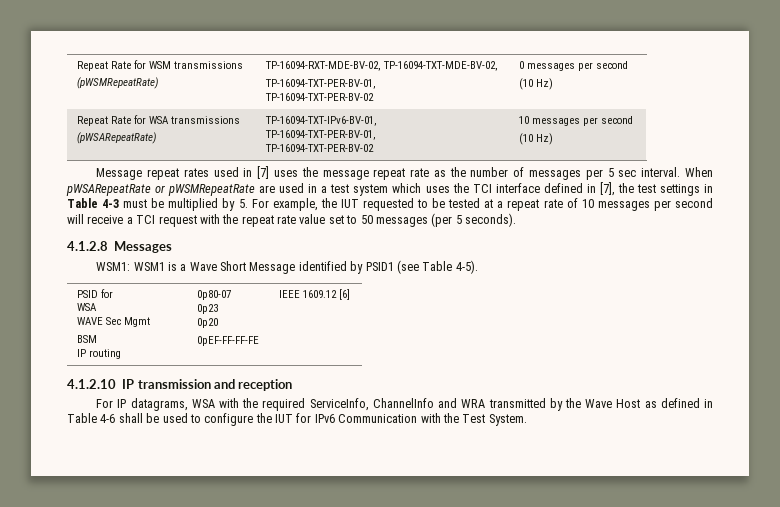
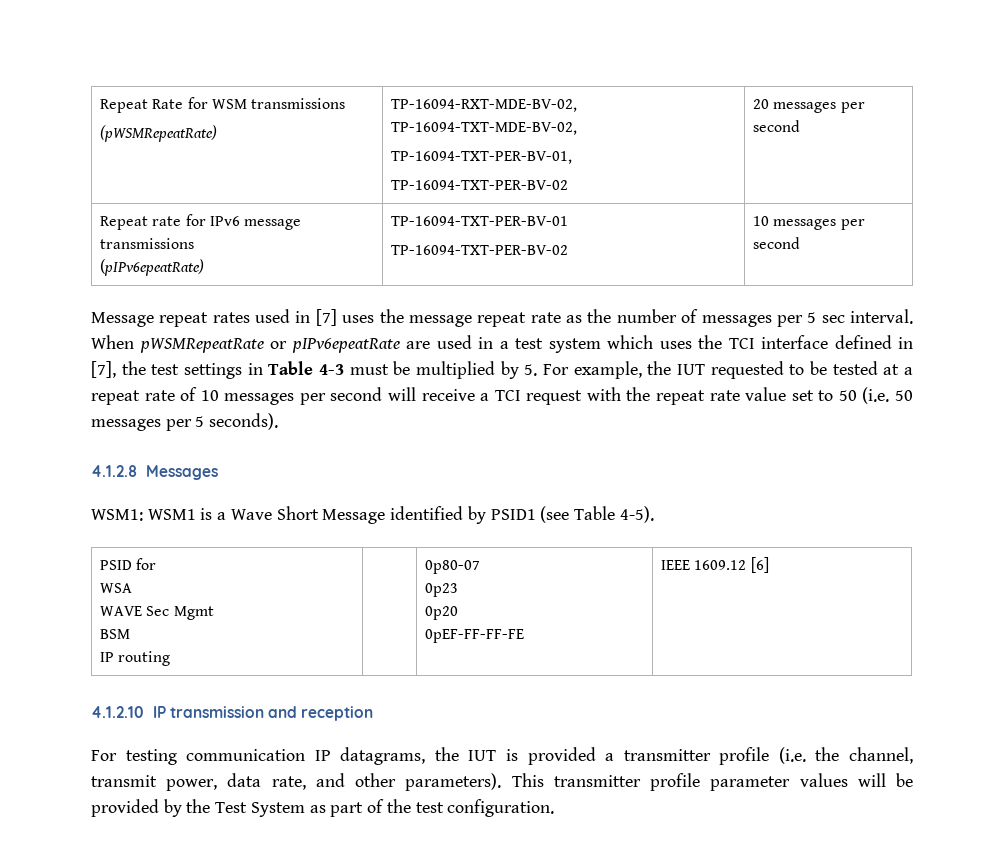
[518,61,628,71] [518,78,553,90] [76,115,240,126] [76,132,156,144] [264,116,377,126] [264,130,376,140] 0 messages per second // (10 Hz) // Repeat Rate for WSA transmissions // (pWSARepeatRate) | TP-16094-TXT-IPv6-BV-01, // TP-16094-TXT-PER-BV-01, -> [753,99,865,113] [753,120,801,132] [100,214,302,230] [100,238,195,249] [100,259,205,276] [391,216,569,226] 20 messages per second // Repeat rate for IPv6 message transmissions // (pIPv6epeatRate) | TP-16094-TXT-PER-BV-01
[518,133,553,145] // (10 Hz) -> (801, 243) none
[66,184,256,196] pWSARepeatRate or pWSMRepeatRate -> [139,338,400,353] pWSMRepeatRate or pIPv6epeatRate
[375,213,453,227] messages (per -> [862,387,913,404] [91,419,192,431] (i.e. 50 messages per
[117,398,714,411] [67,413,527,426] IP datagrams, WSA with the required ServiceInfo, ChannelInfo and WRA transmitted by the Wave Host as defined in Table 4-6 shall be used to configure the IUT for IPv6 Communication with the Test System. -> [125,747,913,765] [91,773,914,791] [91,799,555,817] testing communication IP datagrams, the IUT is provided a transmitter profile (i.e. the channel, transmit power, data rate, and other parameters). This transmitter profile parameter values will be provided by the Test System as part of the test configuration.

